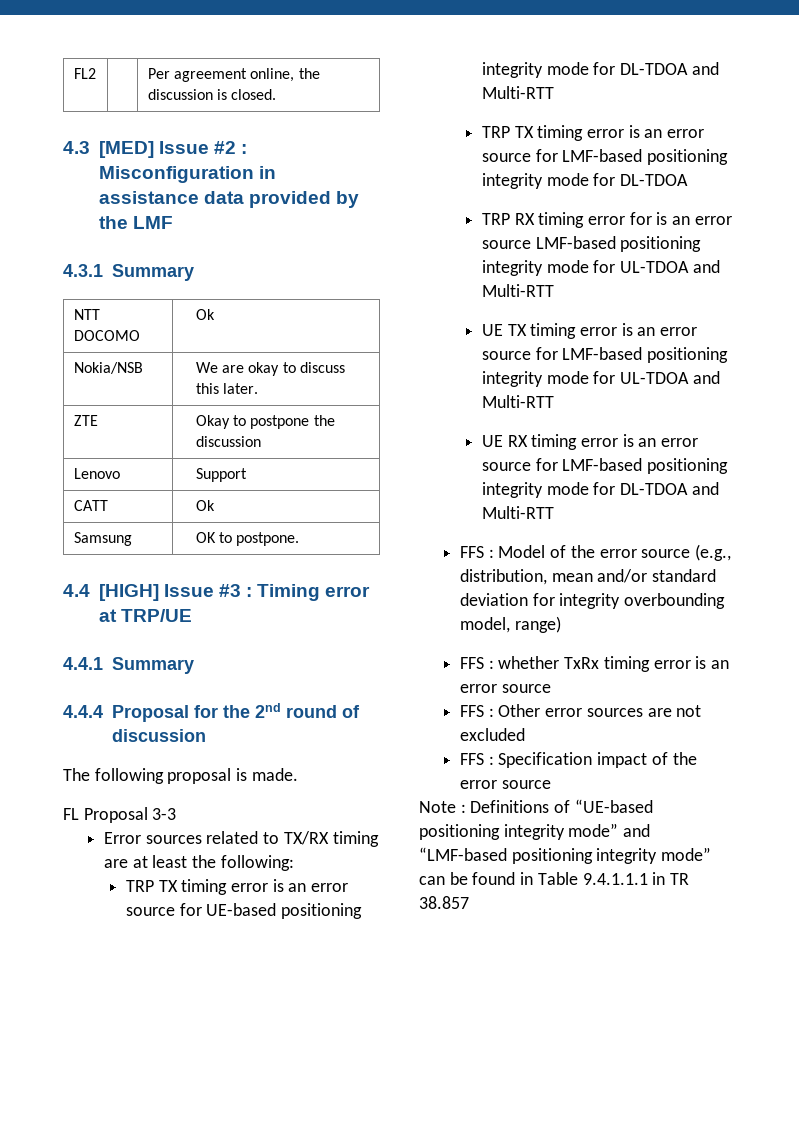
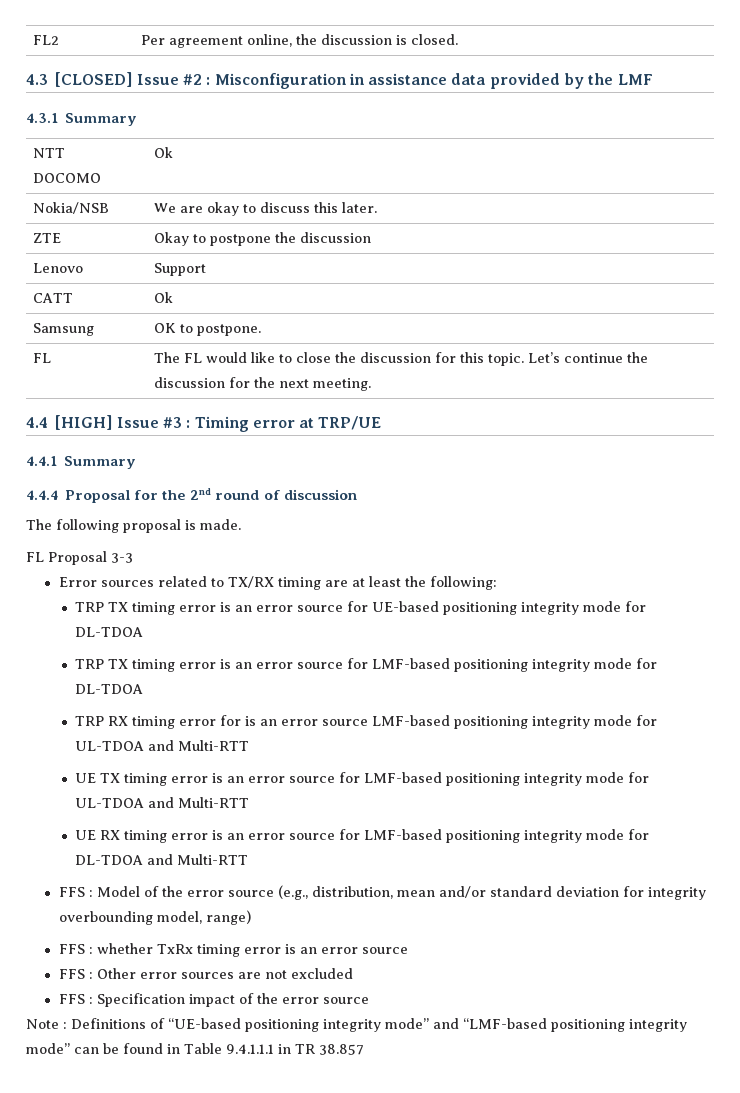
[98,141,154,158] [MED] -> [55,72,133,87] [CLOSED]
(300, 539) none -> [33,353,52,363] [154,352,649,366] [154,377,372,391] // FL | The FL would like to close the discussion for this topic. Let’s continue the discussion for the next meeting.
[691,62,719,75] [481,86,554,99] and Multi-RTT -> (144, 632) none

